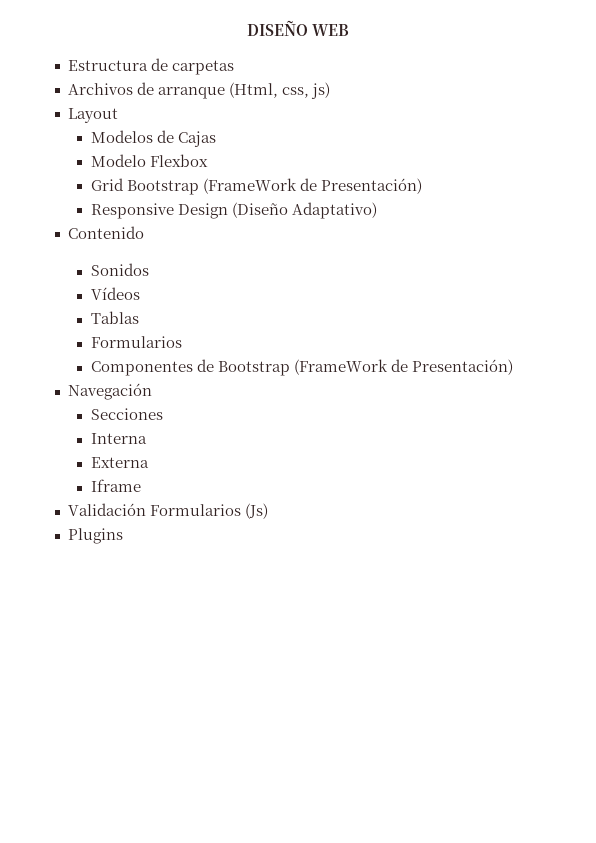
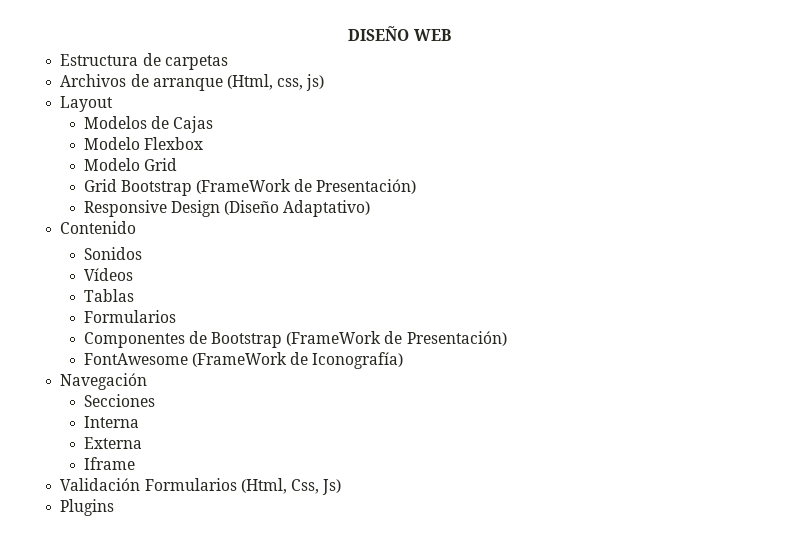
(208, 160) none -> [83,158,177,171] // Modelo Grid
(513, 367) none -> [83,352,404,369] // FontAwesome (FrameWork de Iconografía)
[245,503,269,519] (Js) -> [240,478,342,495] (Html, Css, Js)

